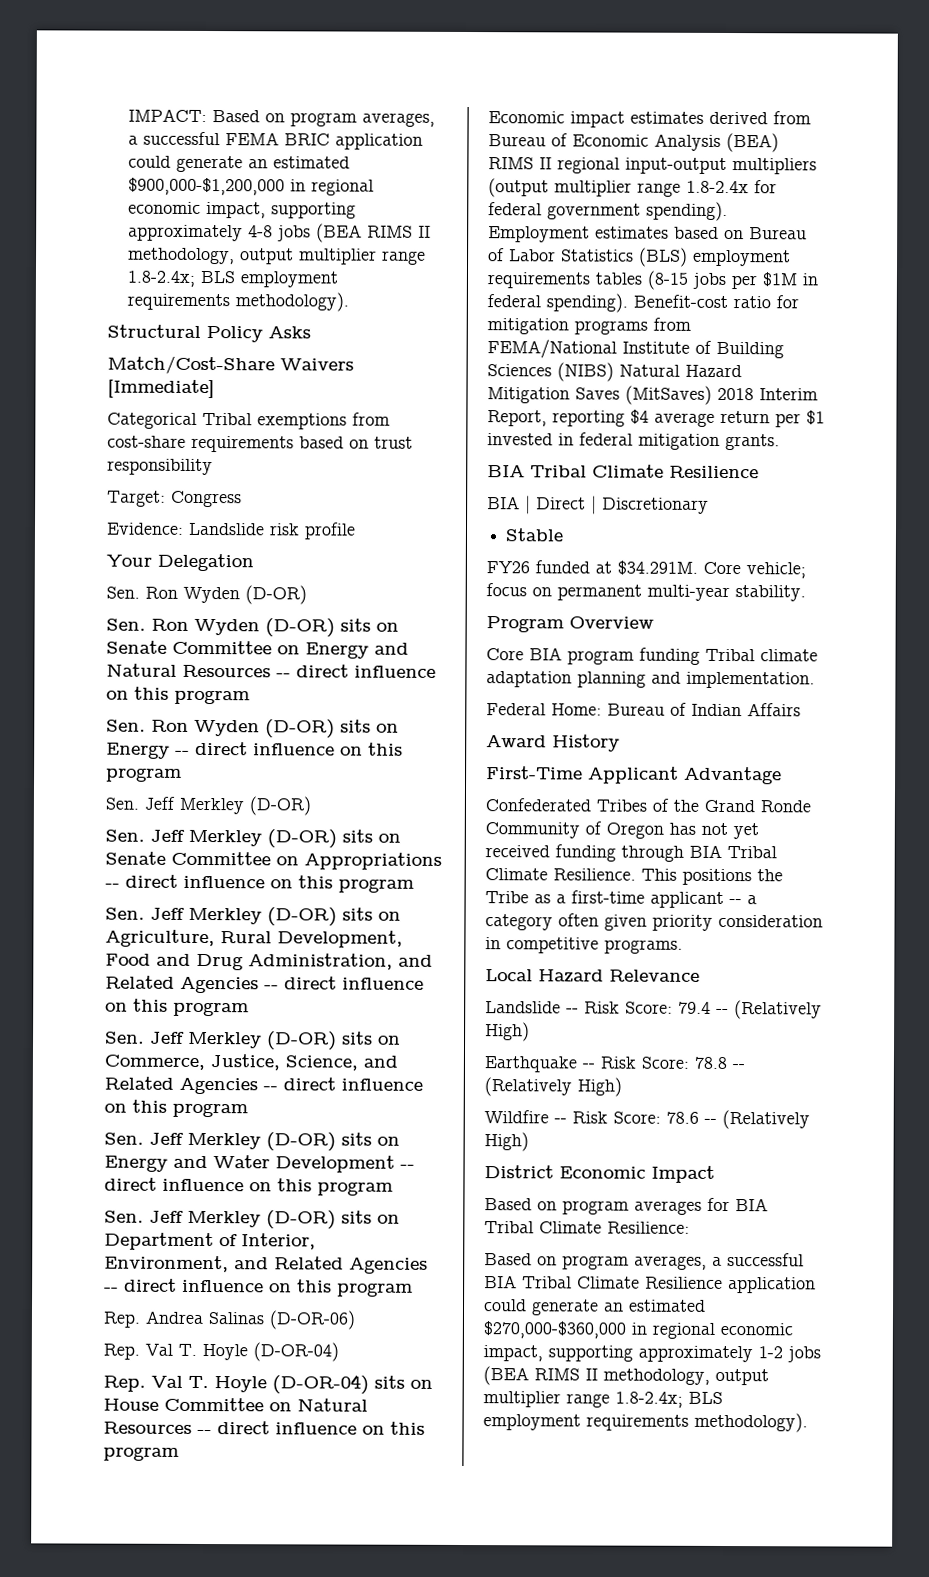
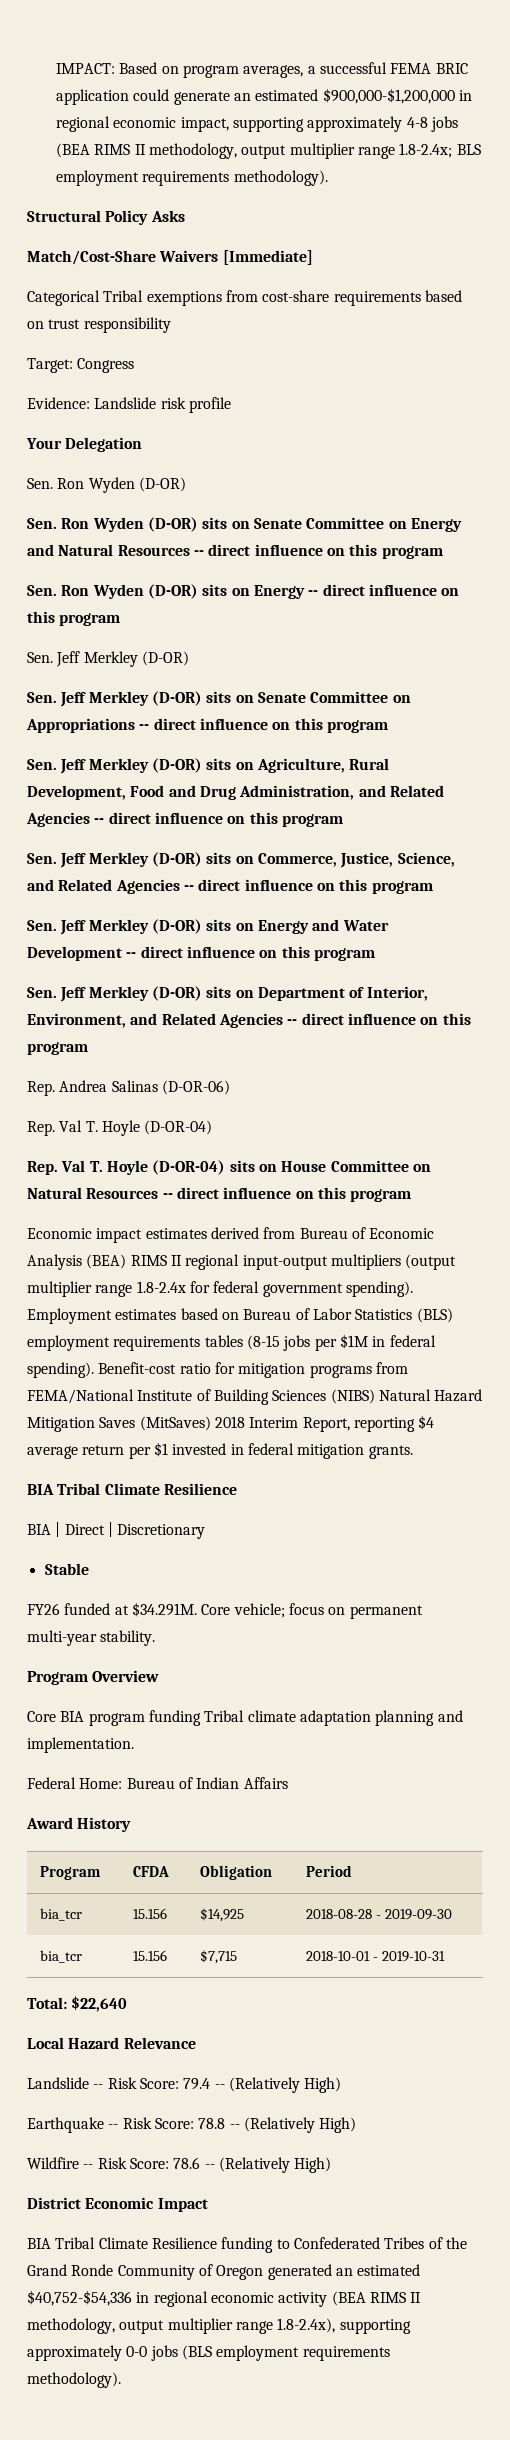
[486,766,782,785] [485,798,811,813] [485,821,759,840] [485,844,777,862] [485,868,783,886] [485,890,757,908] [485,913,823,931] [485,937,683,954] // First-Time Applicant Advantage // Confederated Tribes of the Grand Ronde Community of Oregon has not yet received funding through BIA Tribal Climate Resilience. This positions the Tribe as a first-time applicant -- a category often given priority consideration in competitive programs. -> [39,1866,101,1880] [132,1866,169,1877] [199,1865,272,1880] [305,1865,352,1877] [39,1908,82,1921] [132,1908,167,1919] [199,1908,244,1922] [305,1909,452,1920] [39,1950,82,1963] [132,1950,167,1961] [199,1950,237,1964] [305,1951,445,1962] [27,1996,128,2012] // Program | CFDA | Obligation | Period // bia_tcr | 15.156 | $14,925 | 2018-08-28 - 2019-09-30 // bia_tcr | 15.156 | $7,715 | 2018-10-01 - 2019-10-31 // Total: $22,640
[484,1197,768,1215] [484,1221,690,1234] [484,1253,804,1270] [484,1275,816,1294] [483,1299,706,1316] [483,1321,793,1339] [483,1345,821,1363] [483,1366,769,1386] [483,1391,723,1408] Based on program averages for BIA Tribal Climate Resilience: // Based on program averages, a successful BIA Tribal Climate Resilience application could generate an estimated $270,000-$360,000 in regional economic impact, supporting approximately 1-2 jobs (BEA RIMS II methodology, output multiplier range 1.8-2.4x; BLS -> [27,2237,467,2253] [27,2264,421,2280] [27,2290,422,2307] [27,2318,411,2334] [27,2345,212,2361] BIA Tribal Climate Resilience funding to Confederated Tribes of the Grand Ronde Community of Oregon generated an estimated $40,752-$54,336 in regional economic activity (BEA RIMS II methodology, output multiplier range 1.8-2.4x), supporting approximately 0-0 jobs (BLS

